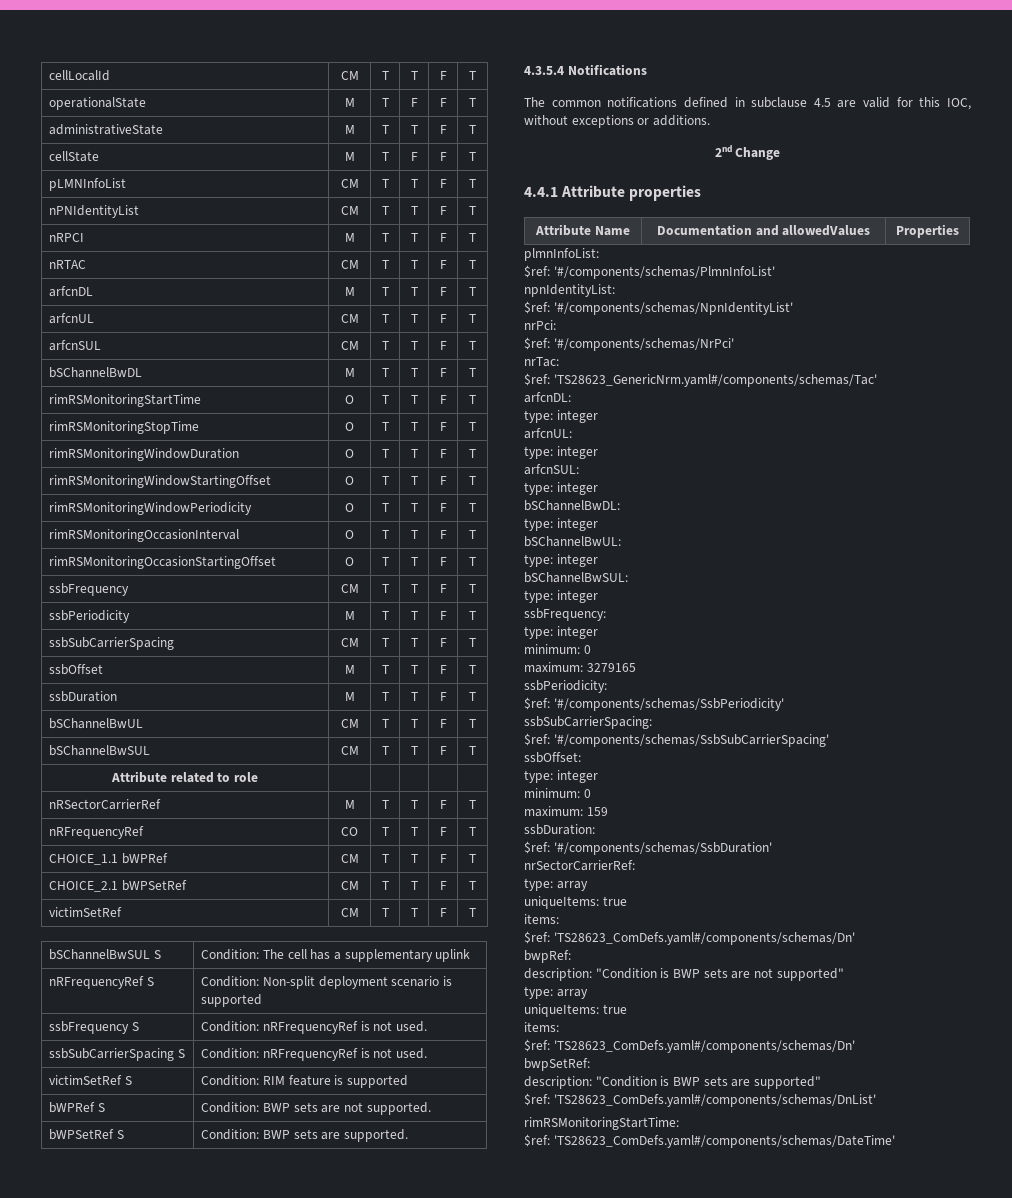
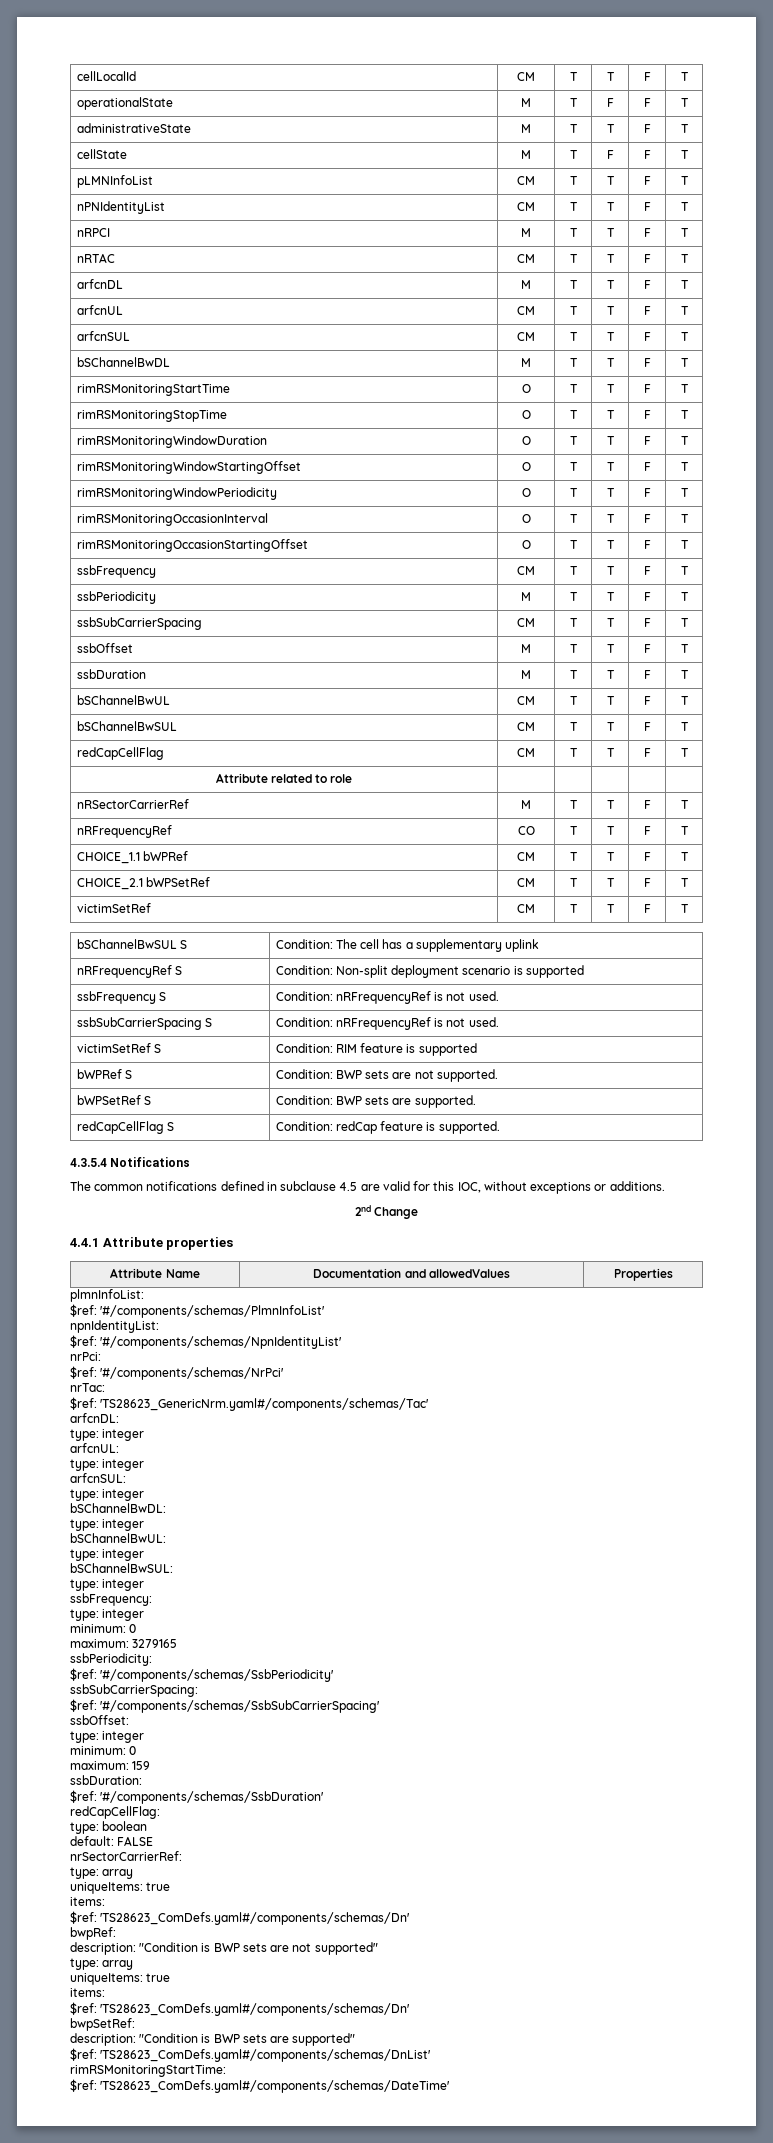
(476, 750) none -> [76,747,164,760] [517,748,535,757] [569,748,578,757] [606,748,615,757] [643,748,651,757] [680,748,689,757] // redCapCellFlag | CM | T | T | F | T
(408, 1135) none -> [76,1121,174,1134] [275,1121,500,1134] // redCapCellFlag S | Condition: redCap feature is supported.
(772, 848) none -> [70,1806,160,1819] [70,1821,148,1834] [70,1836,154,1846] // redCapCellFlag: // type: boolean // default: FALSE

